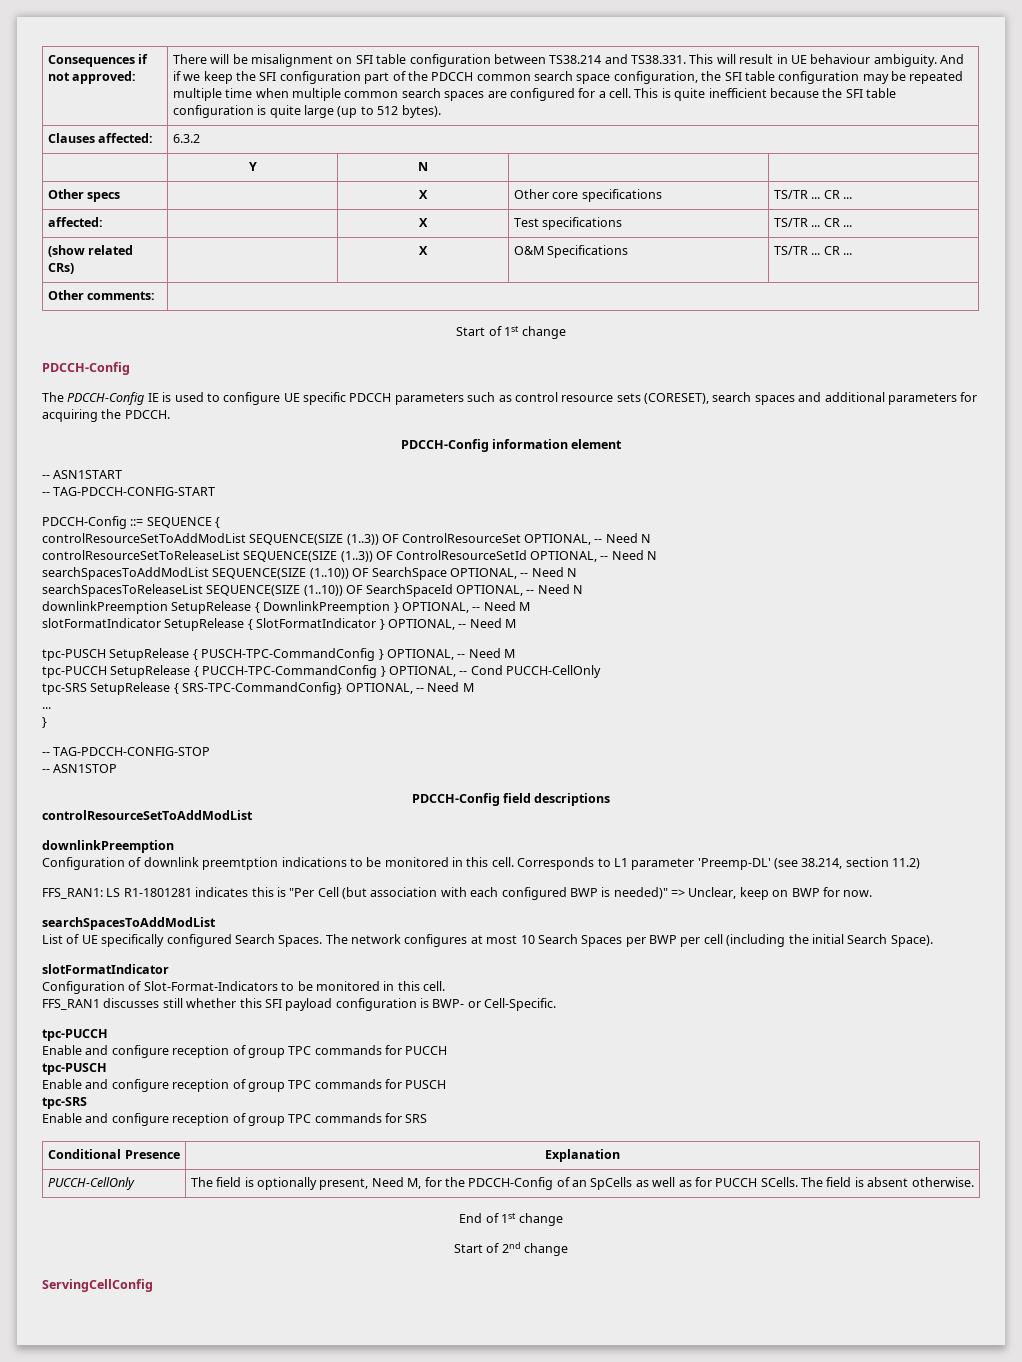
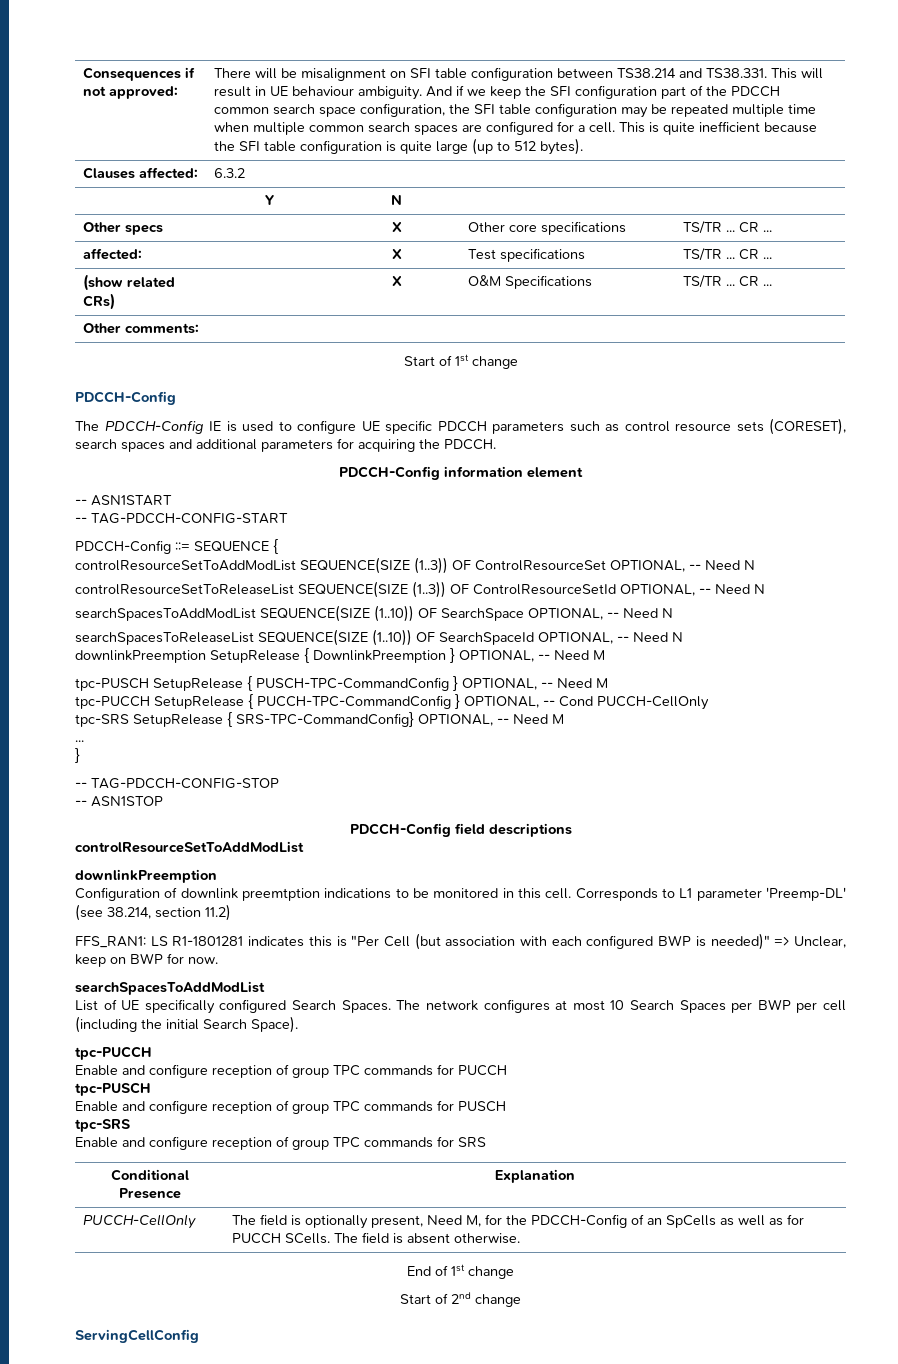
[42,618,516,631] // slotFormatIndicator SetupRelease { SlotFormatIndicator } OPTIONAL, -- Need M -> (605, 655) none
[42,964,169,974] [42,981,445,994] [42,998,557,1011] // slotFormatIndicator // Configuration of Slot-Format-Indicators to be monitored in this cell. // FFS_RAN1 discusses still whether this SFI payload configuration is BWP- or Cell-Specific. -> (298, 1024) none

